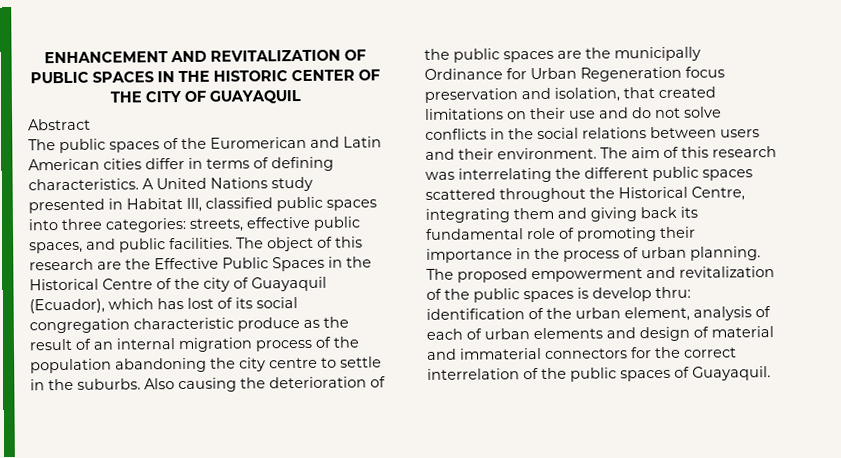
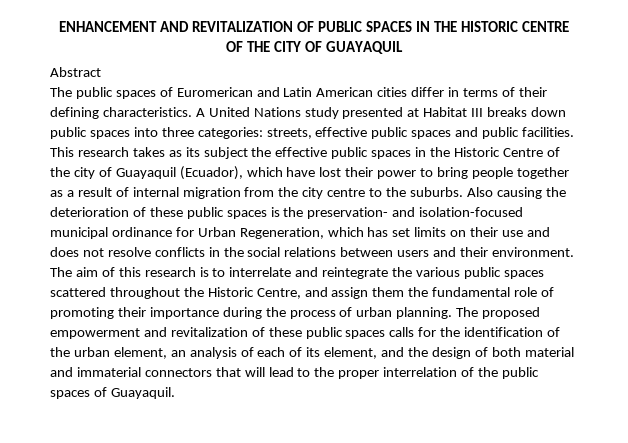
[291,69,355,82] CENTER -> [521,21,569,32] CENTRE
[181,137,207,150] the -> (173, 92) none
(269, 163) none -> [518,87,547,97] their
[108,197,273,212] in Habitat III, classified -> [407,107,567,117] at Habitat III breaks down
[29,241,83,254] spaces, -> [411,130,452,139] spaces
[236,236,363,252] [29,256,372,272] [29,278,99,291] The object of this research are the Effective Public Spaces in the Historical -> [50,147,500,159] This research takes as its subject the effective public spaces in the Historic
[157,297,298,310] [29,316,349,334] has lost of its social congregation characteristic produce as the -> [286,167,569,179] [50,190,74,197] have lost their power to bring people together as a
[93,341,113,350] an -> (129, 192) none
[255,336,359,352] [30,357,207,374] process of the population abandoning -> [244,187,275,197] from
[340,356,382,368] [30,379,45,391] settle in -> (383, 192) none
[424,46,701,63] [424,66,725,82] [424,86,716,103] [424,108,504,120] the public spaces are the municipally Ordinance for Urban Regeneration focus preservation and isolation, that created limitations -> [149,207,524,219] [50,227,447,239] these public spaces is the preservation- and isolation-focused municipal ordinance for Urban Regeneration, which has set limits
[631,106,722,119] do not solve -> [50,247,151,257] does not resolve
[425,167,649,183] was interrelating the different -> [199,267,461,279] is to interrelate and reintegrate the various
[618,186,745,201] [425,206,698,223] Historical Centre, integrating them and giving back its -> [207,287,429,299] Historic Centre, and assign them the
[516,248,531,260] in -> [222,307,262,319] during
[444,286,691,303] the public spaces is develop thru: -> [268,327,461,339] these public spaces calls for the
(690, 314) none -> [170,350,186,357] an
[484,327,636,340] urban elements and -> [306,347,429,359] its element, and the
(709, 332) none -> [491,347,521,357] both
[630,346,737,359] for the correct -> [215,367,380,379] that will lead to the proper

